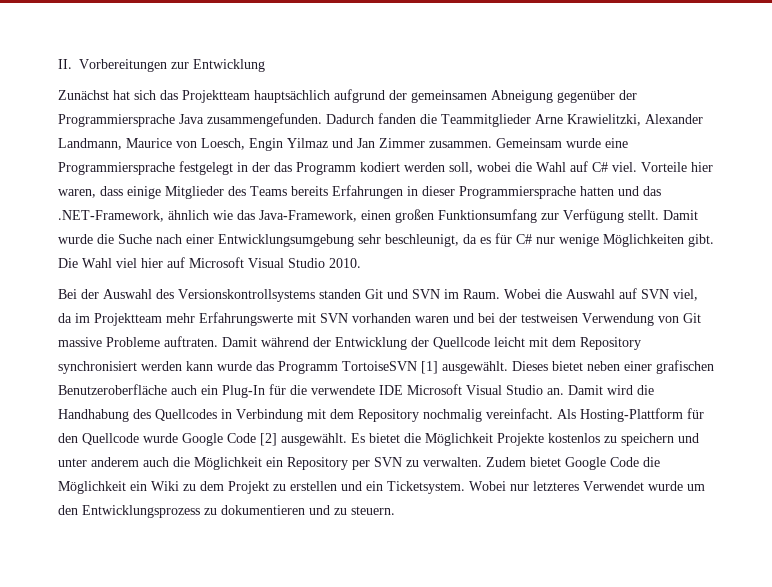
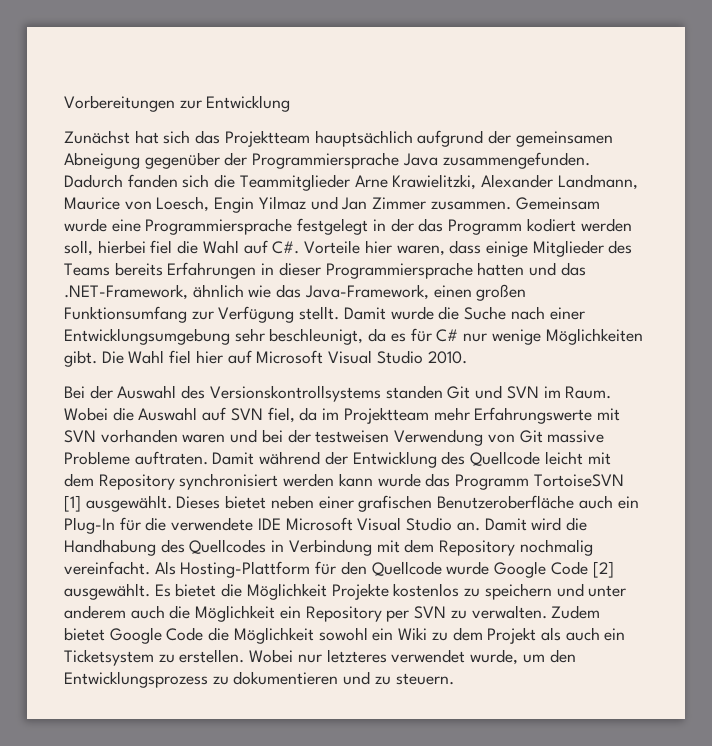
[58,59,72,69] II. -> (64, 103) none
(416, 118) none -> [182,174,210,188] sich
[477,162,511,172] wobei -> [97,240,173,254] hierbei fiel
[592,162,637,172] C# viel. -> [272,241,300,254] C#.
[116,258,137,268] viel -> [169,350,192,364] fiel
[673,289,698,301] viel, -> [267,407,295,423] fiel,
[411,337,429,347] der -> [441,451,466,465] des
(126, 487) none -> [318,627,368,641] sowohl
[273,481,465,494] zu erstellen und ein Ticketsystem. -> [540,627,626,641] [64,649,245,666] als auch ein Ticketsystem zu erstellen.
[583,481,683,491] Verwendet wurde -> [391,649,519,665] verwendet wurde,

